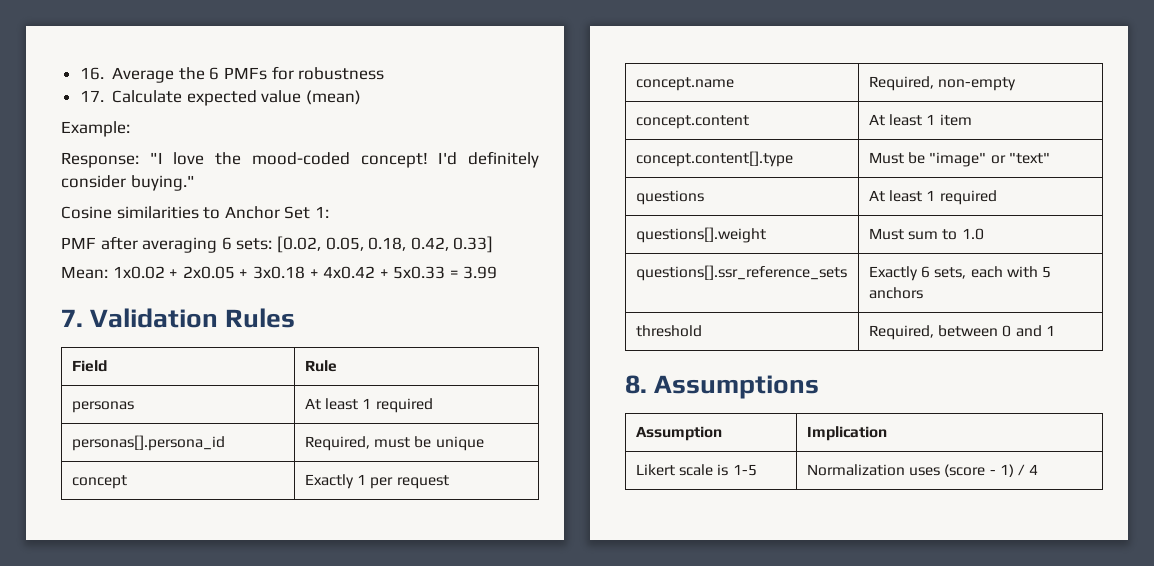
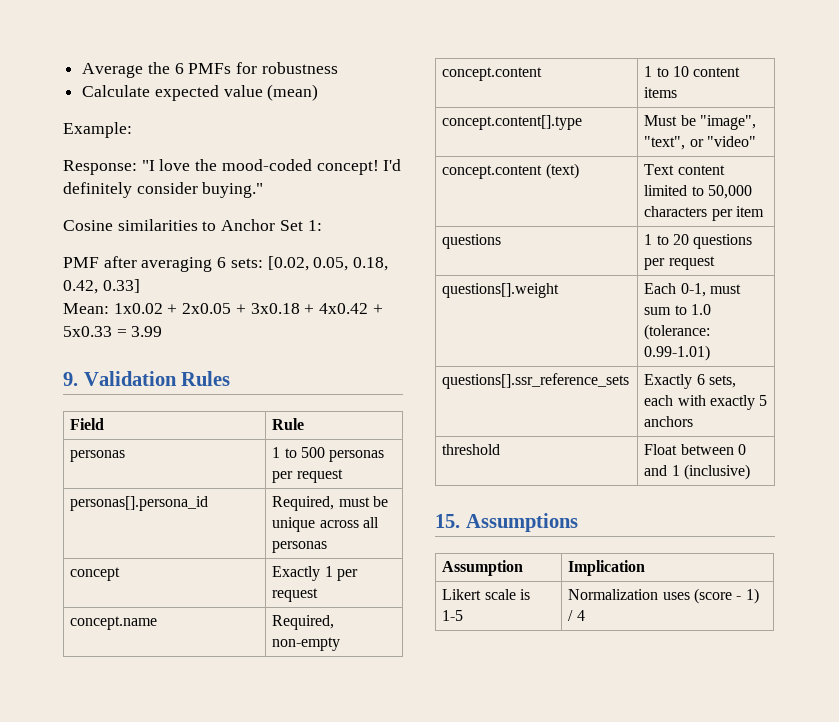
[79,67,104,80] 16. -> (82, 70) none
[79,90,104,102] 17. -> (338, 68) none
[61,309,83,327] 7. -> [63,372,78,386] 9.
[304,398,433,413] At least 1 required -> [272,447,385,462] [272,469,343,483] 1 to 500 personas per request
(484, 443) none -> [319,517,379,528] [272,541,328,553] across all personas
[868,114,972,126] [635,151,793,167] [868,152,1050,167] [635,190,704,205] [868,190,997,205] [635,227,766,243] [868,228,904,240] At least 1 item // concept.content[].type | Must be "image" or "text" // questions | At least 1 required // questions[].weight | Must -> [644,66,741,77] [644,87,678,98] [442,115,583,130] [644,115,756,130] [644,136,756,150] [442,163,579,179] [644,164,725,175] [644,185,752,199] [644,206,764,221] [442,234,502,249] [644,234,753,249] [644,256,715,270] [442,283,560,298] [644,283,741,297] 1 to 10 content items // concept.content[].type | Must be "image", "text", or "video" // concept.content (text) | Text content limited to 50,000 characters per item // questions | 1 to 20 questions per request // questions[].weight | Each 0-1, must
(984, 234) none -> [644,324,711,340] [644,345,711,361] (tolerance: 0.99-1.01)
(1038, 272) none -> [709,395,755,410] exactly
[868,325,934,340] Required, -> [644,444,678,455] Float
[625,375,647,394] // 8. -> [683,464,750,480] [435,514,460,528] (inclusive) // 15.

